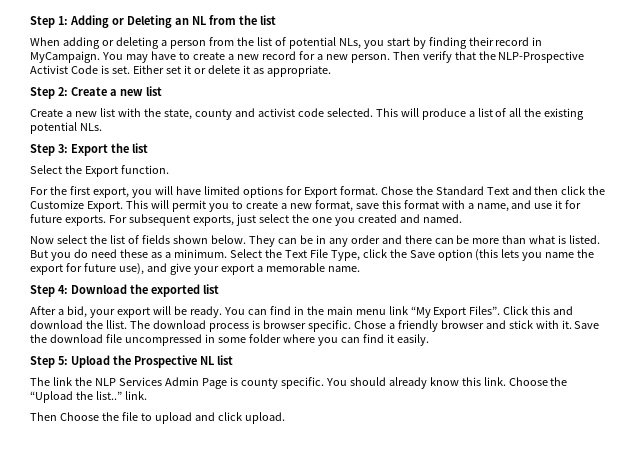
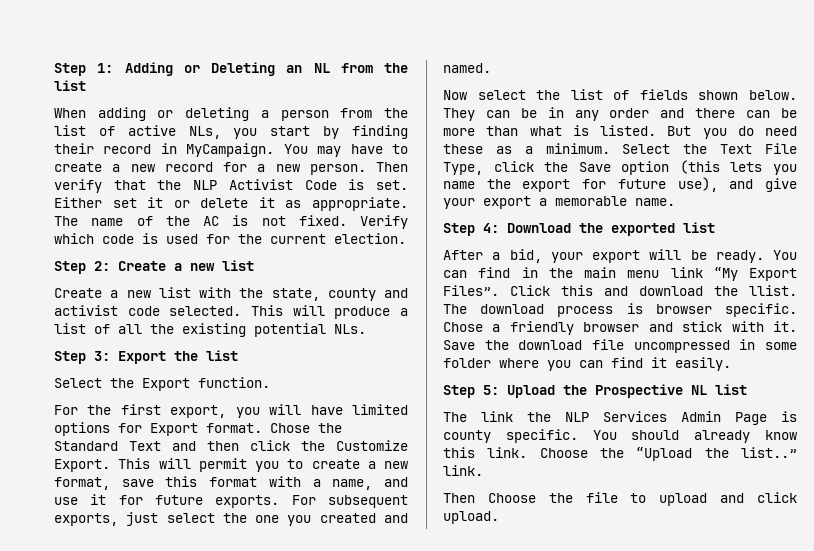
[288,37,336,49] potential -> [127,125,176,136] active
[498,51,585,63] NLP-Prospective -> [193,180,218,190] NLP
(331, 71) none -> [54,215,408,229] [54,233,406,244] The name of the AC is not fixed. Verify which code is used for the current election.

